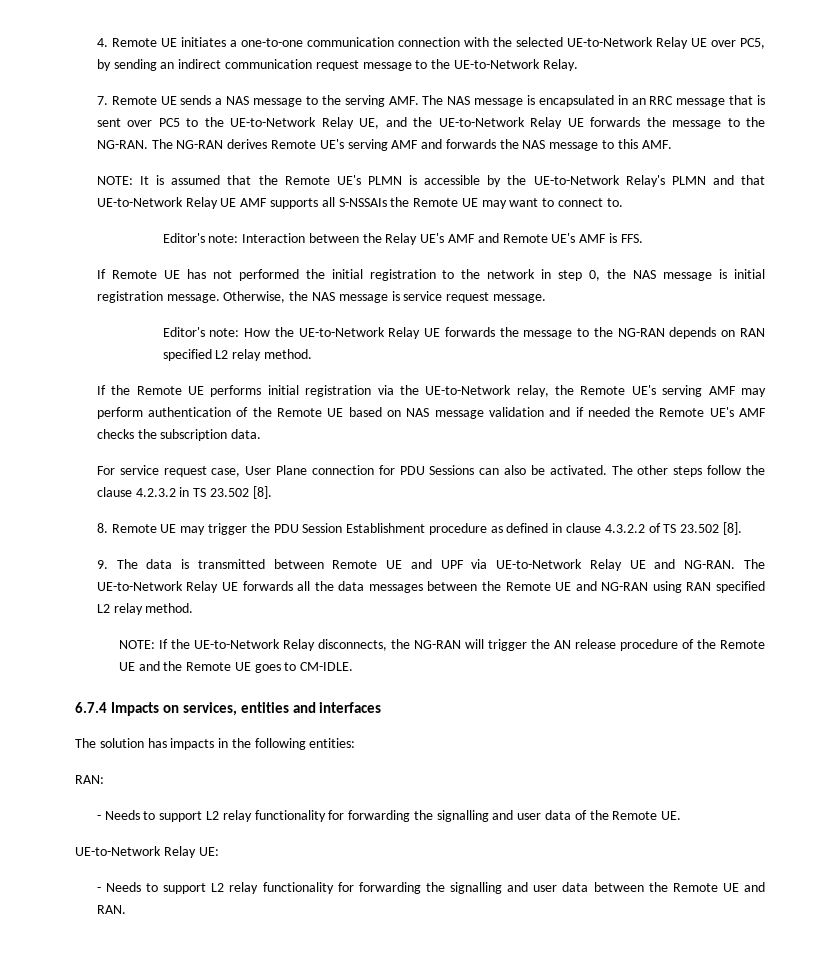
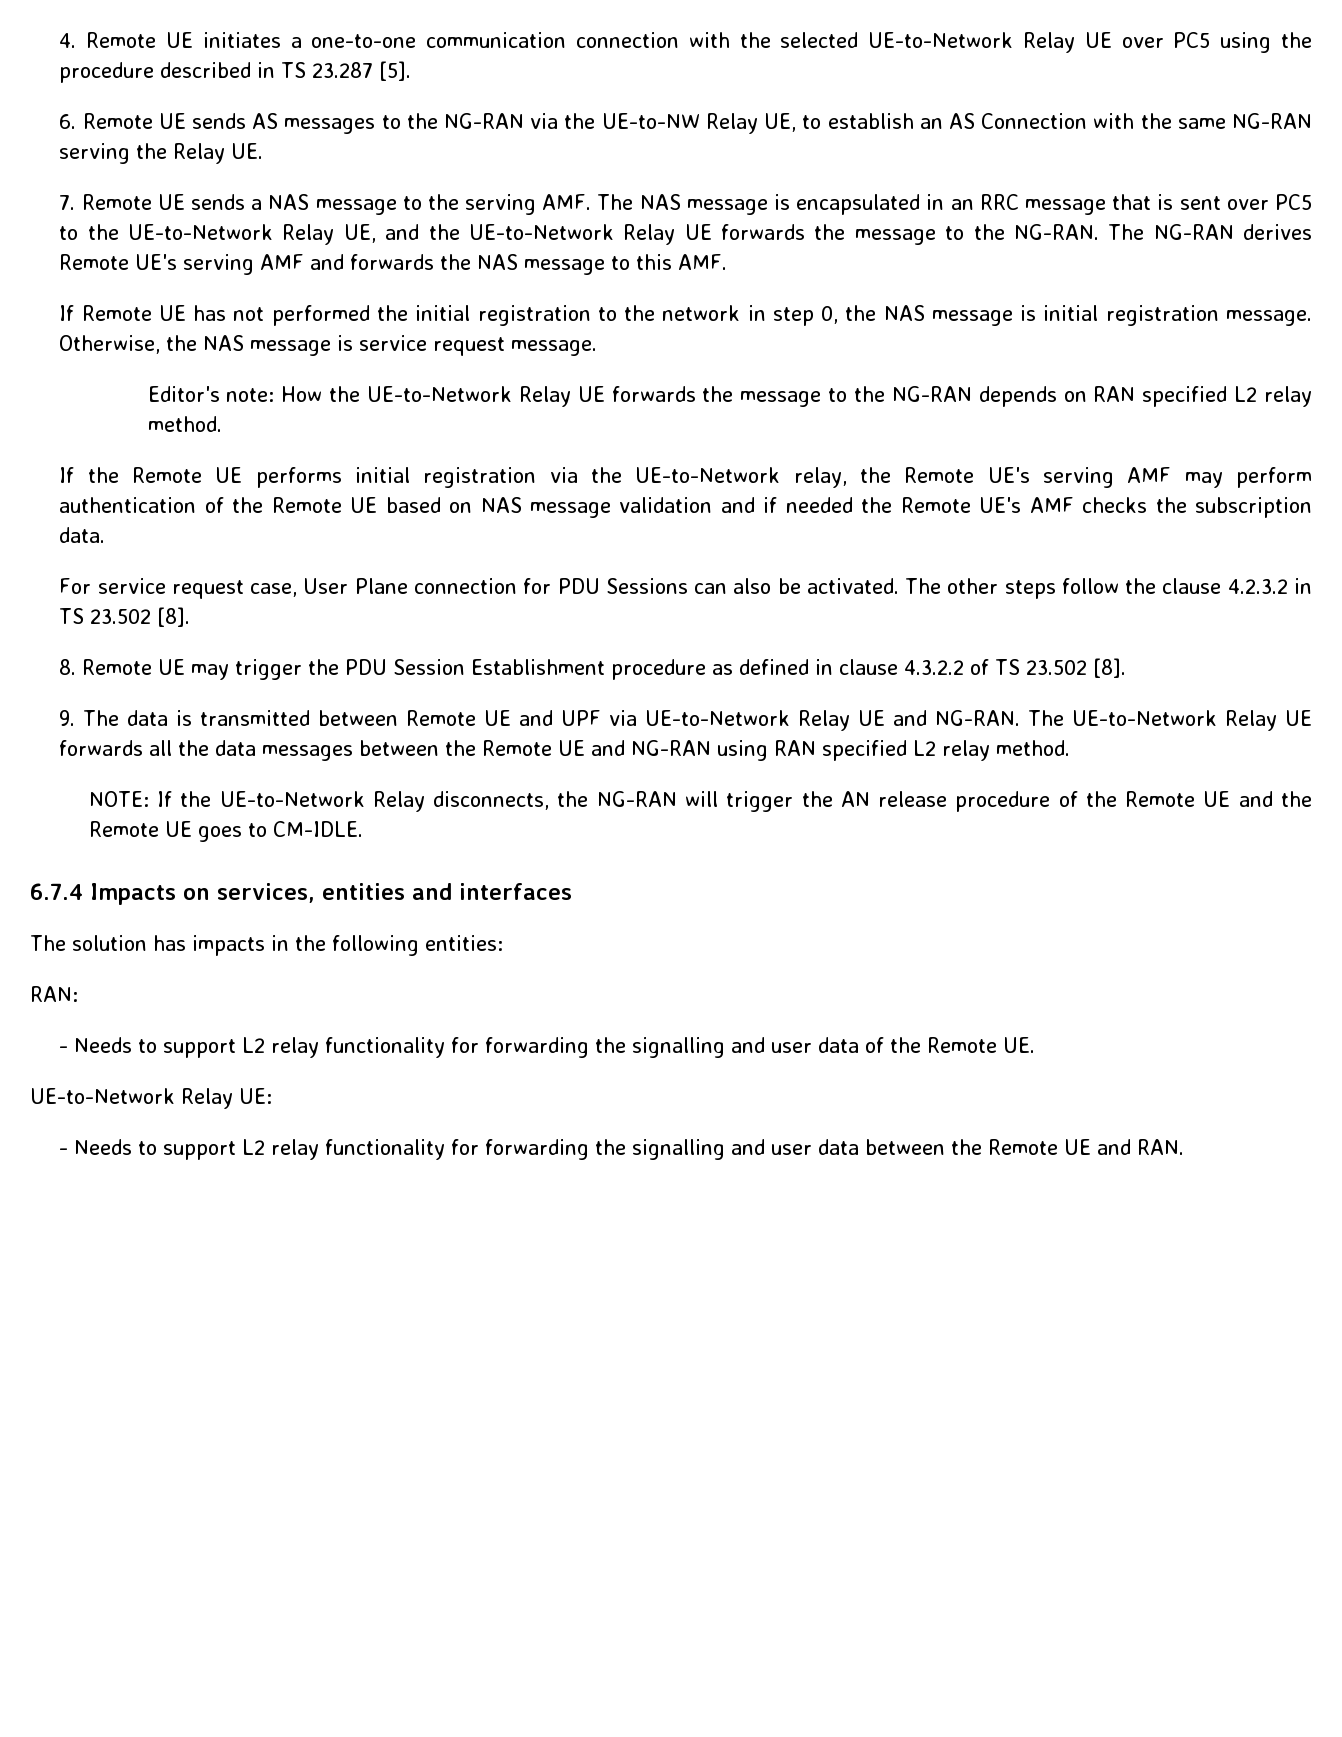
[740,38,765,49] [96,59,578,71] PC5, by sending an indirect communication request message to the UE-to-Network Relay. -> [1173,32,1312,53] [59,61,412,83] [59,113,1312,134] [59,143,264,164] PC5 using the procedure described in TS 23.287 [5]. // 6. Remote UE sends AS messages to the NG-RAN via the UE-to-NW Relay UE, to establish an AS Connection with the same NG-RAN serving the Relay UE.
[96,175,765,187] [96,197,623,209] [162,233,643,245] // NOTE: It is assumed that the Remote UE's PLMN is accessible by the UE-to-Network Relay's PLMN and that UE-to-Network Relay UE AMF supports all S-NSSAIs the Remote UE may want to connect to. // Editor's note: Interaction between the Relay UE's AMF and Remote UE's AMF is FFS. -> (728, 262) none

